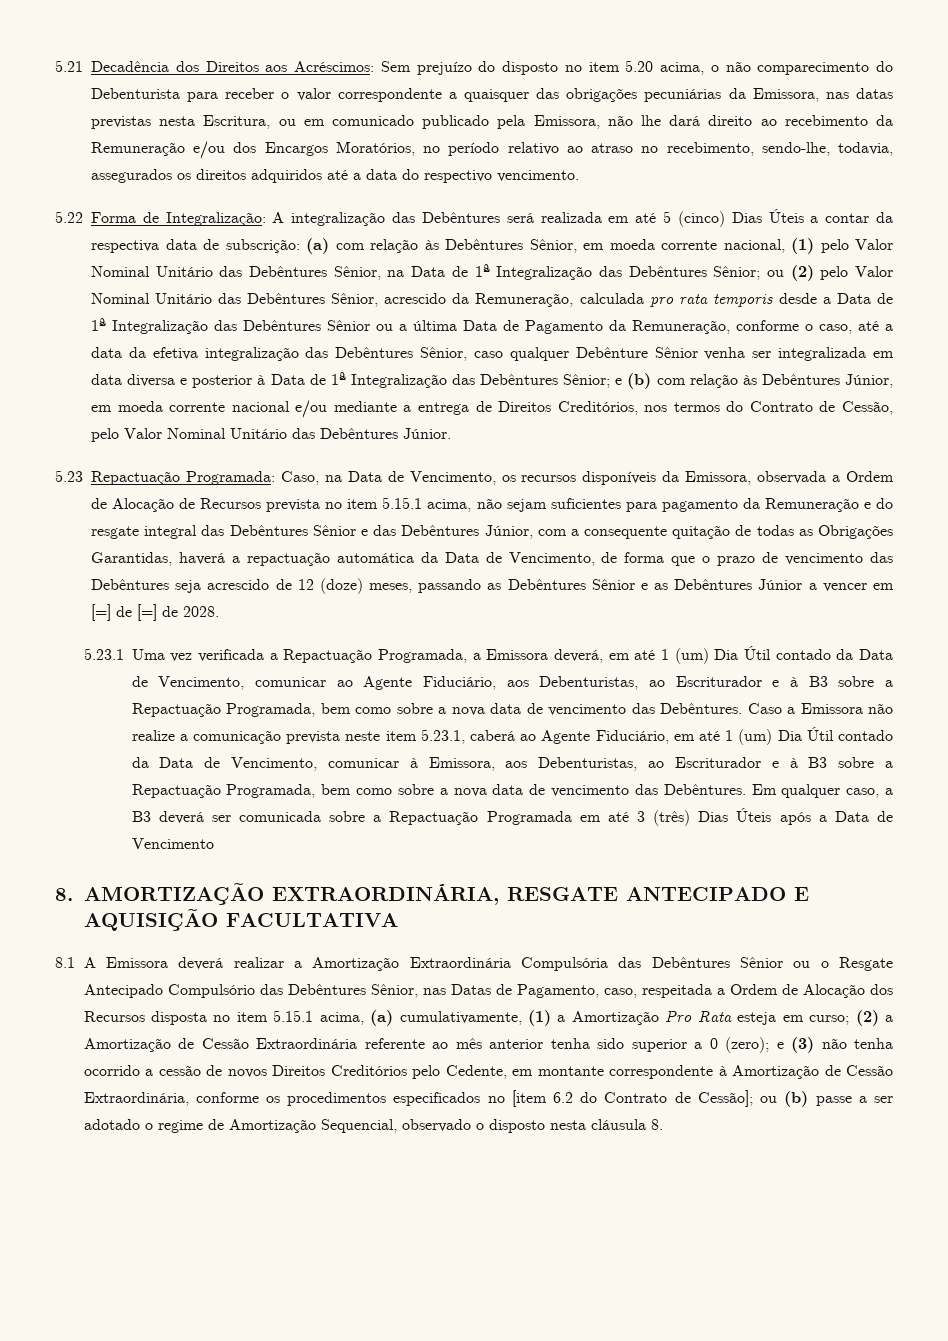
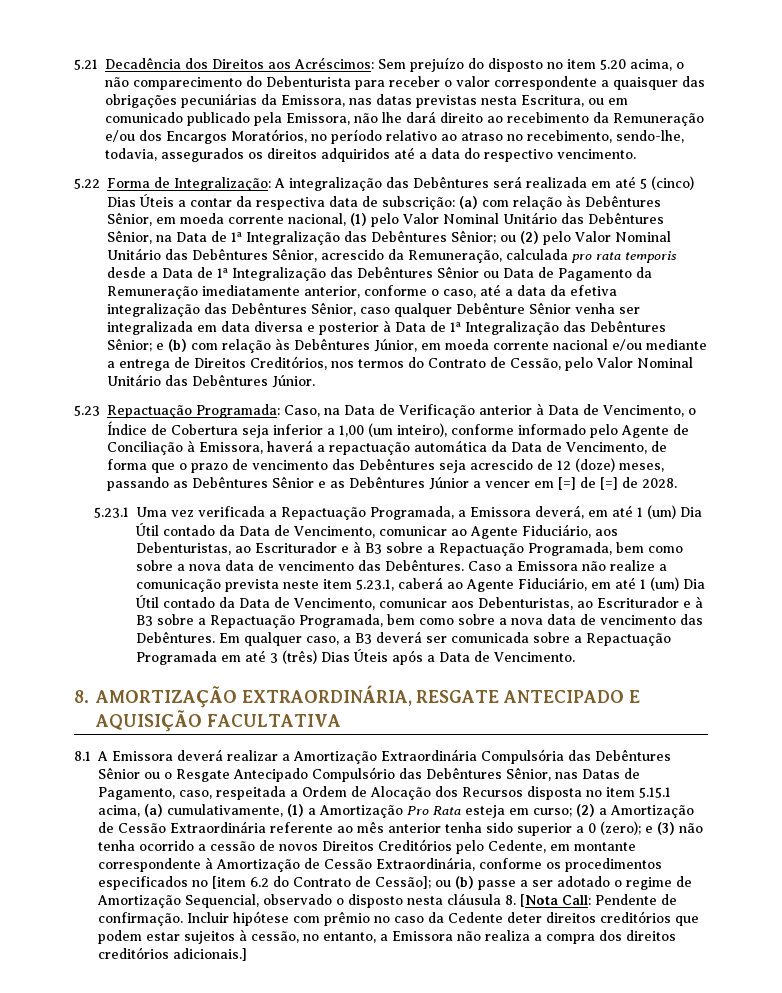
[399,320,457,331] a última -> (499, 274) none
[632,320,730,334] Remuneração, -> [107,285,360,299] Remuneração imediatamente anterior,
[409,471,895,485] [91,497,893,512] [91,525,893,539] [91,552,172,566] Vencimento, os recursos disponíveis da Emissora, observada a Ordem de Alocação de Recursos prevista no item 5.15.1 acima, não sejam suficientes para pagamento da Remuneração e do resgate integral das Debêntures Sênior e das Debêntures Júnior, com a consequente quitação de todas as Obrigações Garantidas, -> [399,403,696,418] [107,421,689,438] [107,440,263,455] Verificação anterior à Data de Vencimento, o Índice de Cobertura seja inferior a 1,00 (um inteiro), conforme informado pelo Agente de Conciliação à Emissora,
[409,757,495,771] à Emissora, -> (448, 603) none
[131,838,214,849] Vencimento -> [494,652,576,662] Vencimento.
(663, 1124) none -> [520,894,677,907] [98,911,699,926] [98,929,676,944] [98,947,247,961] [Nota Call: Pendente de confirmação. Incluir hipótese com prêmio no caso da Cedente deter direitos creditórios que podem estar sujeitos à cessão, no entanto, a Emissora não realiza a compra dos direitos creditórios adicionais.]

